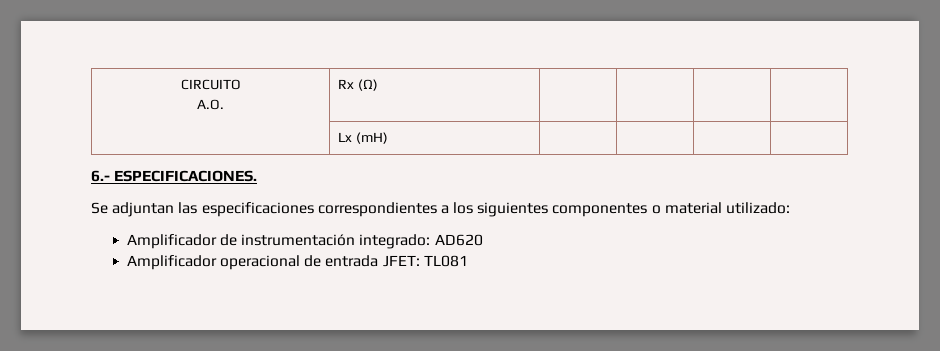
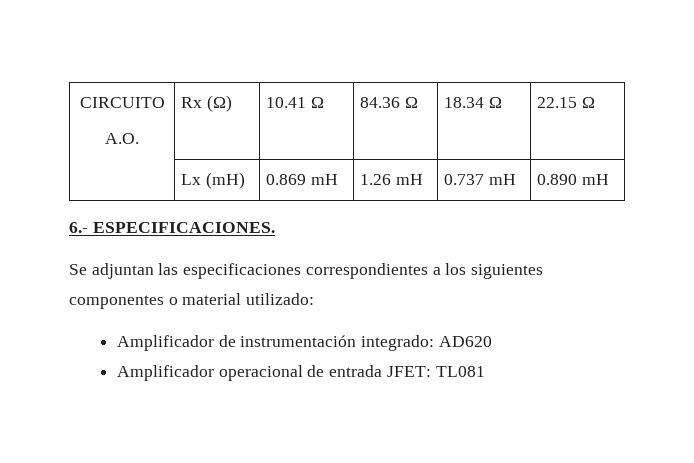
[337,132,388,144] | | | // | Lx (mH) | | | | -> [266,97,325,108] [360,97,419,108] [444,97,503,108] [537,97,596,108] [181,172,246,189] [266,174,339,185] [360,174,424,185] [444,174,517,185] [537,174,610,185] 10.41 Ω | 84.36 Ω | 18.34 Ω | 22.15 Ω // | Lx (mH) | 0.869 mH | 1.26 mH | 0.737 mH | 0.890 mH

